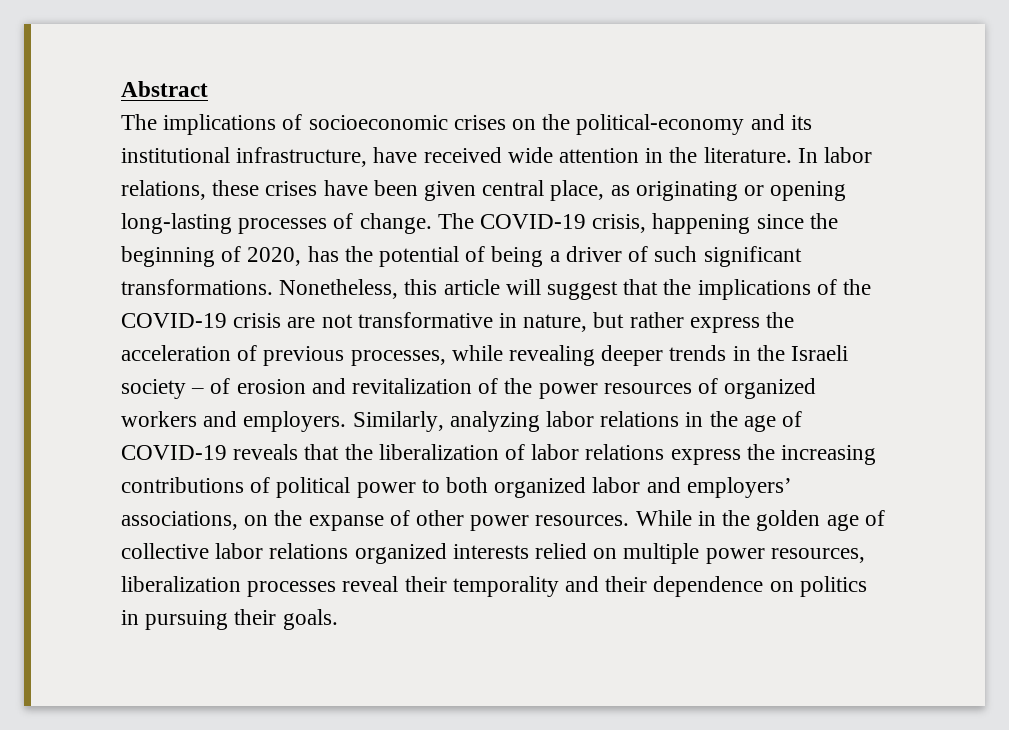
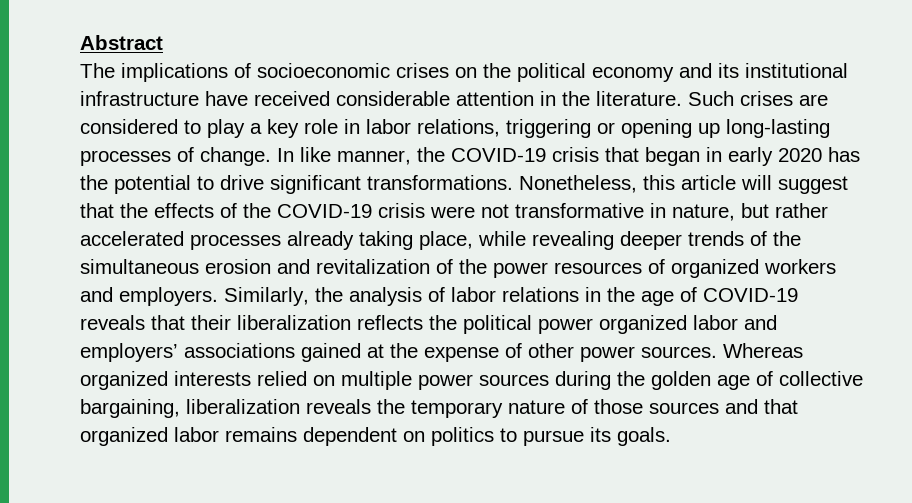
[576,114,745,135] political-economy -> [517,63,674,82] political economy
[236,147,368,167] infrastructure, -> [80,91,199,106] infrastructure
[507,147,553,163] wide -> [336,91,450,106] considerable
[797,147,873,163] [121,180,738,201] In labor relations, these crises have been given central place, as originating -> [688,91,828,106] [80,119,591,138] Such crises are considered to play a key role in labor relations, triggering
(847, 191) none -> [698,123,720,138] up
[437,213,838,234] [121,246,698,267] The COVID-19 crisis, happening since the beginning of 2020, has the potential of being a driver of such -> [277,147,860,166] [80,175,264,194] In like manner, the COVID-19 crisis that began in early 2020 has the potential to drive
[697,279,811,300] implications -> [154,203,214,218] effects
[287,317,316,328] are -> [430,206,475,218] were
[689,312,795,333] [121,345,849,366] [121,378,231,399] express the acceleration of previous processes, while revealing deeper trends in the Israeli society – of -> [80,231,801,250] [80,259,199,274] accelerated processes already taking place, while revealing deeper trends of the simultaneous
[449,411,540,432] analyzing -> [315,287,445,306] the analysis of
[344,444,877,465] [121,477,792,498] [121,510,885,531] [121,543,349,559] the liberalization of labor relations express the increasing contributions of political power to both organized labor and employers’ associations, on the expanse of other power resources. While in the golden age of collective labor relations -> [191,315,777,334] [80,343,803,362] their liberalization reflects the political power organized labor and employers’ associations gained at the expense of other power sources. Whereas
[770,548,865,563] [121,576,867,597] [121,609,277,630] resources, liberalization processes reveal their temporality and their dependence on politics in pursuing their -> [479,371,863,390] [80,399,798,418] [80,427,611,446] sources during the golden age of collective bargaining, liberalization reveals the temporary nature of those sources and that organized labor remains dependent on politics to pursue its

